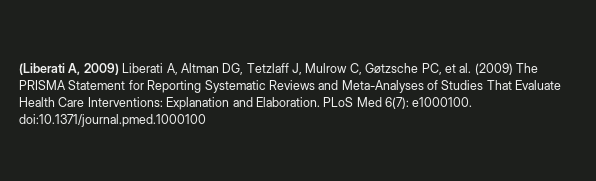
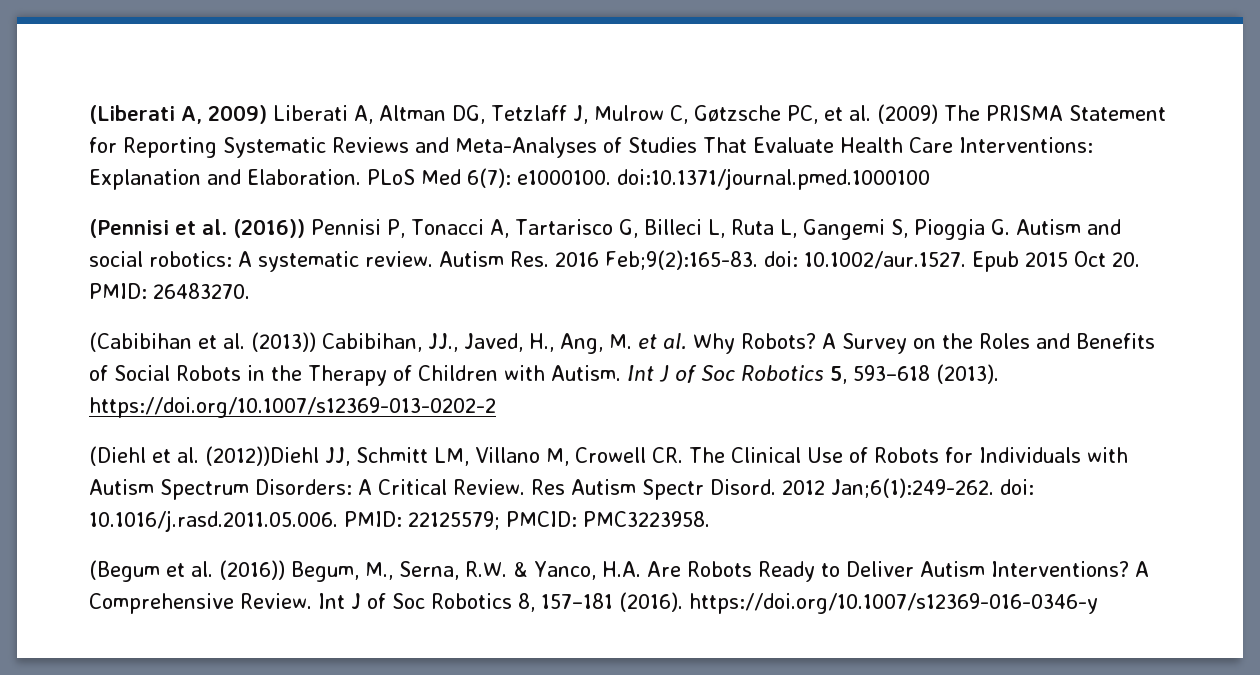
(206, 120) none -> [89,219,1121,240] [89,250,1140,272] [89,283,250,299] [89,332,1155,354] [89,364,999,386] [89,397,496,418] [89,446,1128,466] [89,478,1034,500] [89,510,710,532] [89,560,1149,582] [89,592,1098,614] // (Pennisi et al. (2016)) Pennisi P, Tonacci A, Tartarisco G, Billeci L, Ruta L, Gangemi S, Pioggia G. Autism and social robotics: A systematic review. Autism Res. 2016 Feb;9(2):165-83. doi: 10.1002/aur.1527. Epub 2015 Oct 20. PMID: 26483270. // (Cabibihan et al. (2013)) Cabibihan, JJ., Javed, H., Ang, M. et al. Why Robots? A Survey on the Roles and Benefits of Social Robots in the Therapy of Children with Autism. Int J of Soc Robotics 5, 593–618 (2013). https://doi.org/10.1007/s12369-013-0202-2 // (Diehl et al. (2012))Diehl JJ, Schmitt LM, Villano M, Crowell CR. The Clinical Use of Robots for Individuals with Autism Spectrum Disorders: A Critical Review. Res Autism Spectr Disord. 2012 Jan;6(1):249-262. doi: 10.1016/j.rasd.2011.05.006. PMID: 22125579; PMCID: PMC3223958. // (Begum et al. (2016)) Begum, M., Serna, R.W. & Yanco, H.A. Are Robots Ready to Deliver Autism Interventions? A Comprehensive Review. Int J of Soc Robotics 8, 157–181 (2016). https://doi.org/10.1007/s12369-016-0346-y

